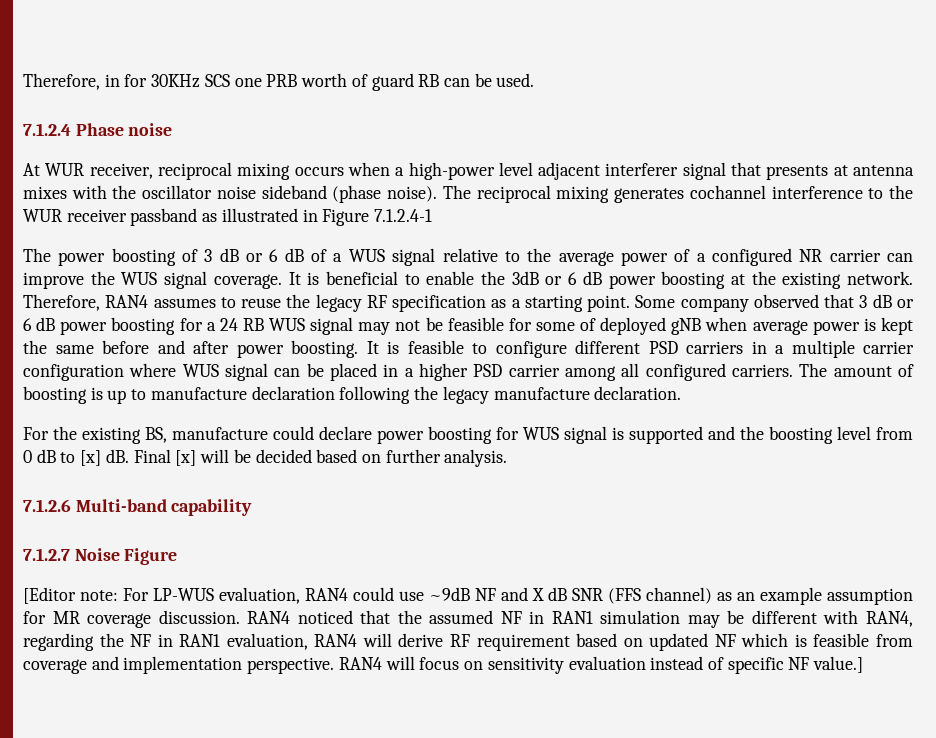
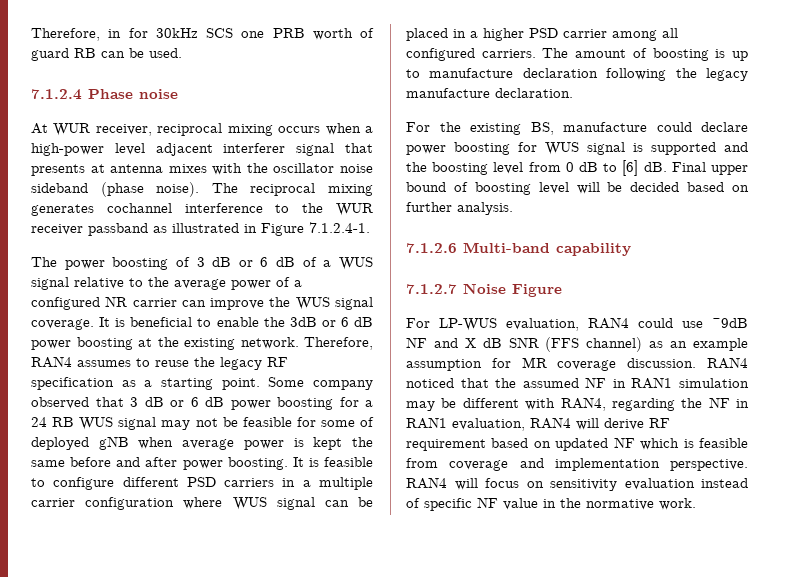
[151,74,201,88] 30KHz -> [155,28,198,38] 30kHz
[374,209,433,222] 7.1.2.4-1 -> [309,222,370,233] 7.1.2.4-1.
[80,450,102,466] [x] -> [622,160,639,176] [6]
[175,450,197,466] [x] -> [711,165,748,175] [406,182,569,195] upper bound of boosting level
[23,587,118,604] [Editor note: -> (562, 290) none
[813,656,864,673] value.] -> [503,498,696,510] value in the normative work.

